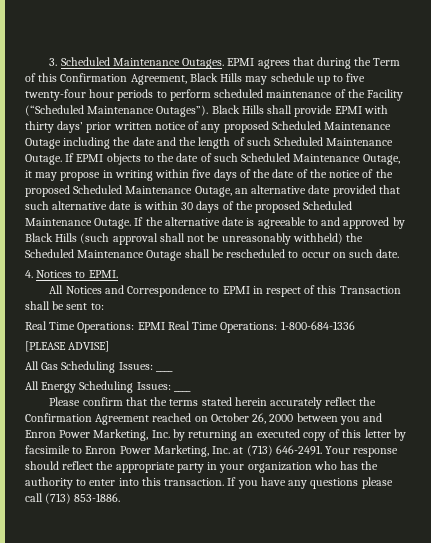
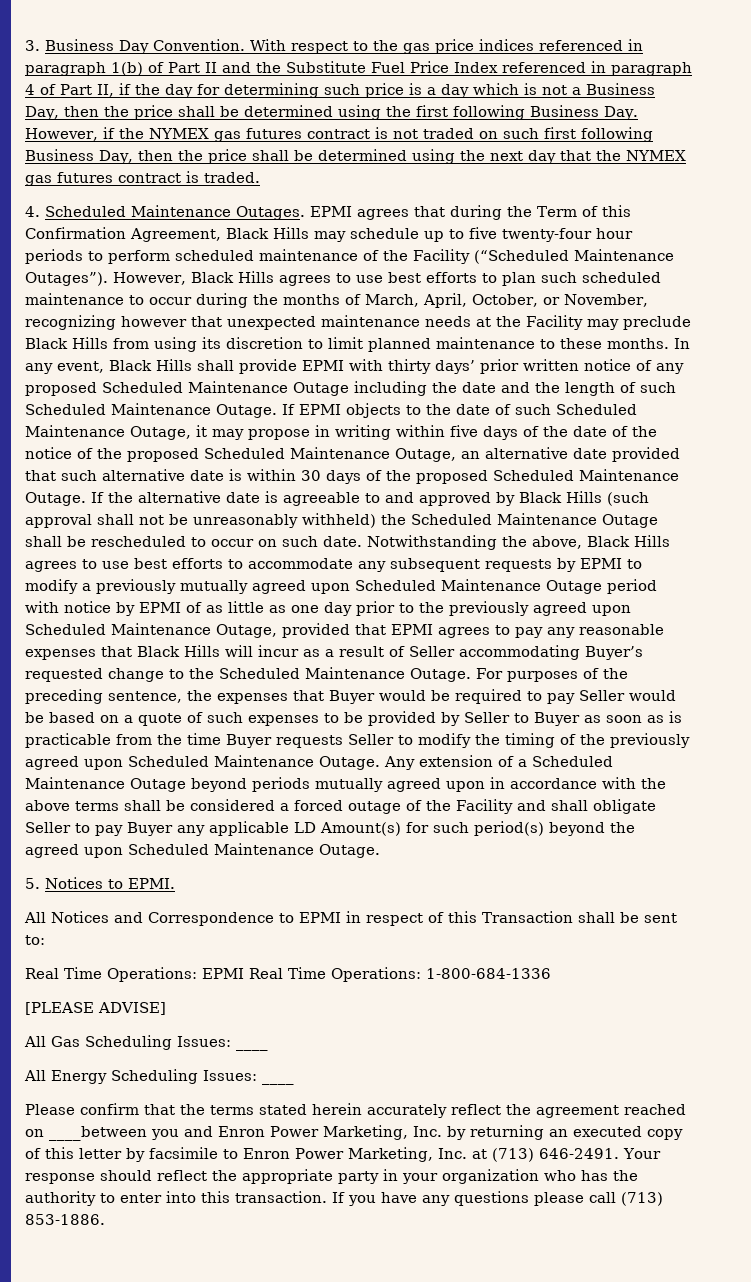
(58, 62) none -> [45,39,643,54] [25,61,692,76] [25,83,655,98] [25,105,638,120] [25,127,653,142] [25,149,686,164] [25,171,260,186] [25,206,40,217] Business Day Convention. With respect to the gas price indices referenced in paragraph 1(b) of Part II and the Substitute Fuel Price Index referenced in paragraph 4 of Part II, if the day for determining such price is a day which is not a Business Day, then the price shall be determined using the first following Business Day. However, if the NYMEX gas futures contract is not traded on such first following Business Day, then the price shall be determined using the next day that the NYMEX gas futures contract is traded. // 4.
(209, 111) none -> [113,271,661,286] [25,293,648,308] [25,315,691,330] [25,337,690,352] [25,361,104,374] However, Black Hills agrees to use best efforts to plan such scheduled maintenance to occur during the months of March, April, October, or November, recognizing however that unexpected maintenance needs at the Facility may preclude Black Hills from using its discretion to limit planned maintenance to these months. In any event,
[25,270,33,278] // 4. -> [367,535,670,550] [25,558,642,572] [25,579,657,594] [25,601,631,616] [25,623,664,638] [25,645,643,660] [25,667,628,682] [25,689,676,704] [25,711,682,726] [25,733,690,748] [25,755,613,770] [25,777,666,792] [25,799,656,814] [25,821,635,836] [25,843,380,858] [25,878,40,889] Notwithstanding the above, Black Hills agrees to use best efforts to accommodate any subsequent requests by EPMI to modify a previously mutually agreed upon Scheduled Maintenance Outage period with notice by EPMI of as little as one day prior to the previously agreed upon Scheduled Maintenance Outage, provided that EPMI agrees to pay any reasonable expenses that Black Hills will incur as a result of Seller accommodating Buyer’s requested change to the Scheduled Maintenance Outage. For purposes of the preceding sentence, the expenses that Buyer would be required to pay Seller would be based on a quote of such expenses to be provided by Seller to Buyer as soon as is practicable from the time Buyer requests Seller to modify the timing of the previously agreed upon Scheduled Maintenance Outage. Any extension of a Scheduled Maintenance Outage beyond periods mutually agreed upon in accordance with the above terms shall be considered a forced outage of the Facility and shall obligate Seller to pay Buyer any applicable LD Amount(s) for such period(s) beyond the agreed upon Scheduled Maintenance Outage. // 5.
[25,413,338,425] Confirmation Agreement reached on October 26, 2000 between -> [536,1104,686,1118] [25,1126,147,1141] agreement reached on ____between

